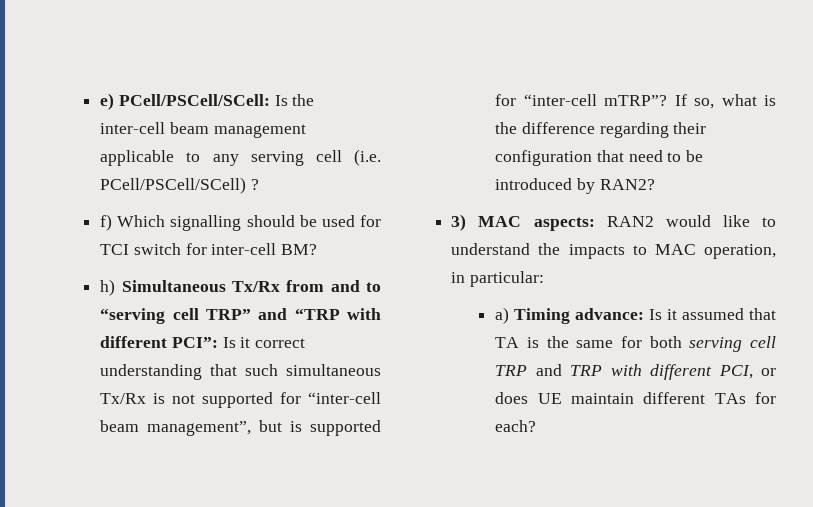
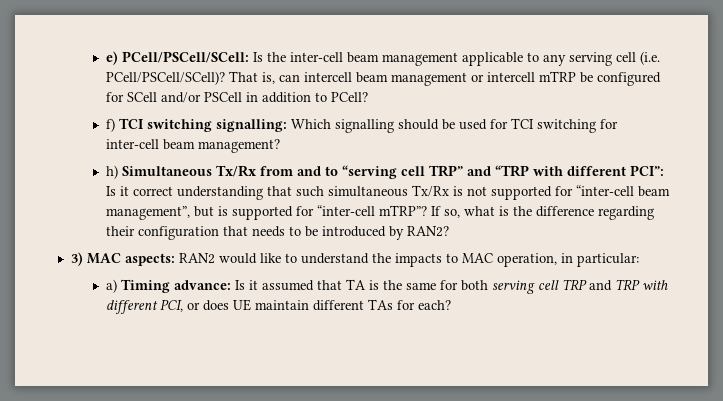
[100,177,259,194] [100,214,113,231] PCell/PSCell/SCell) ? // f) -> [106,71,662,86] [106,92,369,103] [106,118,288,132] PCell/PSCell/SCell)? That is, can intercell beam management or intercell mTRP be configured for SCell and/or PSCell in addition to PCell? // f) TCI switching signalling:
[133,243,181,255] switch -> [537,119,597,133] switching
[281,244,318,255] BM? -> [163,139,281,153] beam management?
[628,150,663,162] need -> [252,226,286,237] needs

